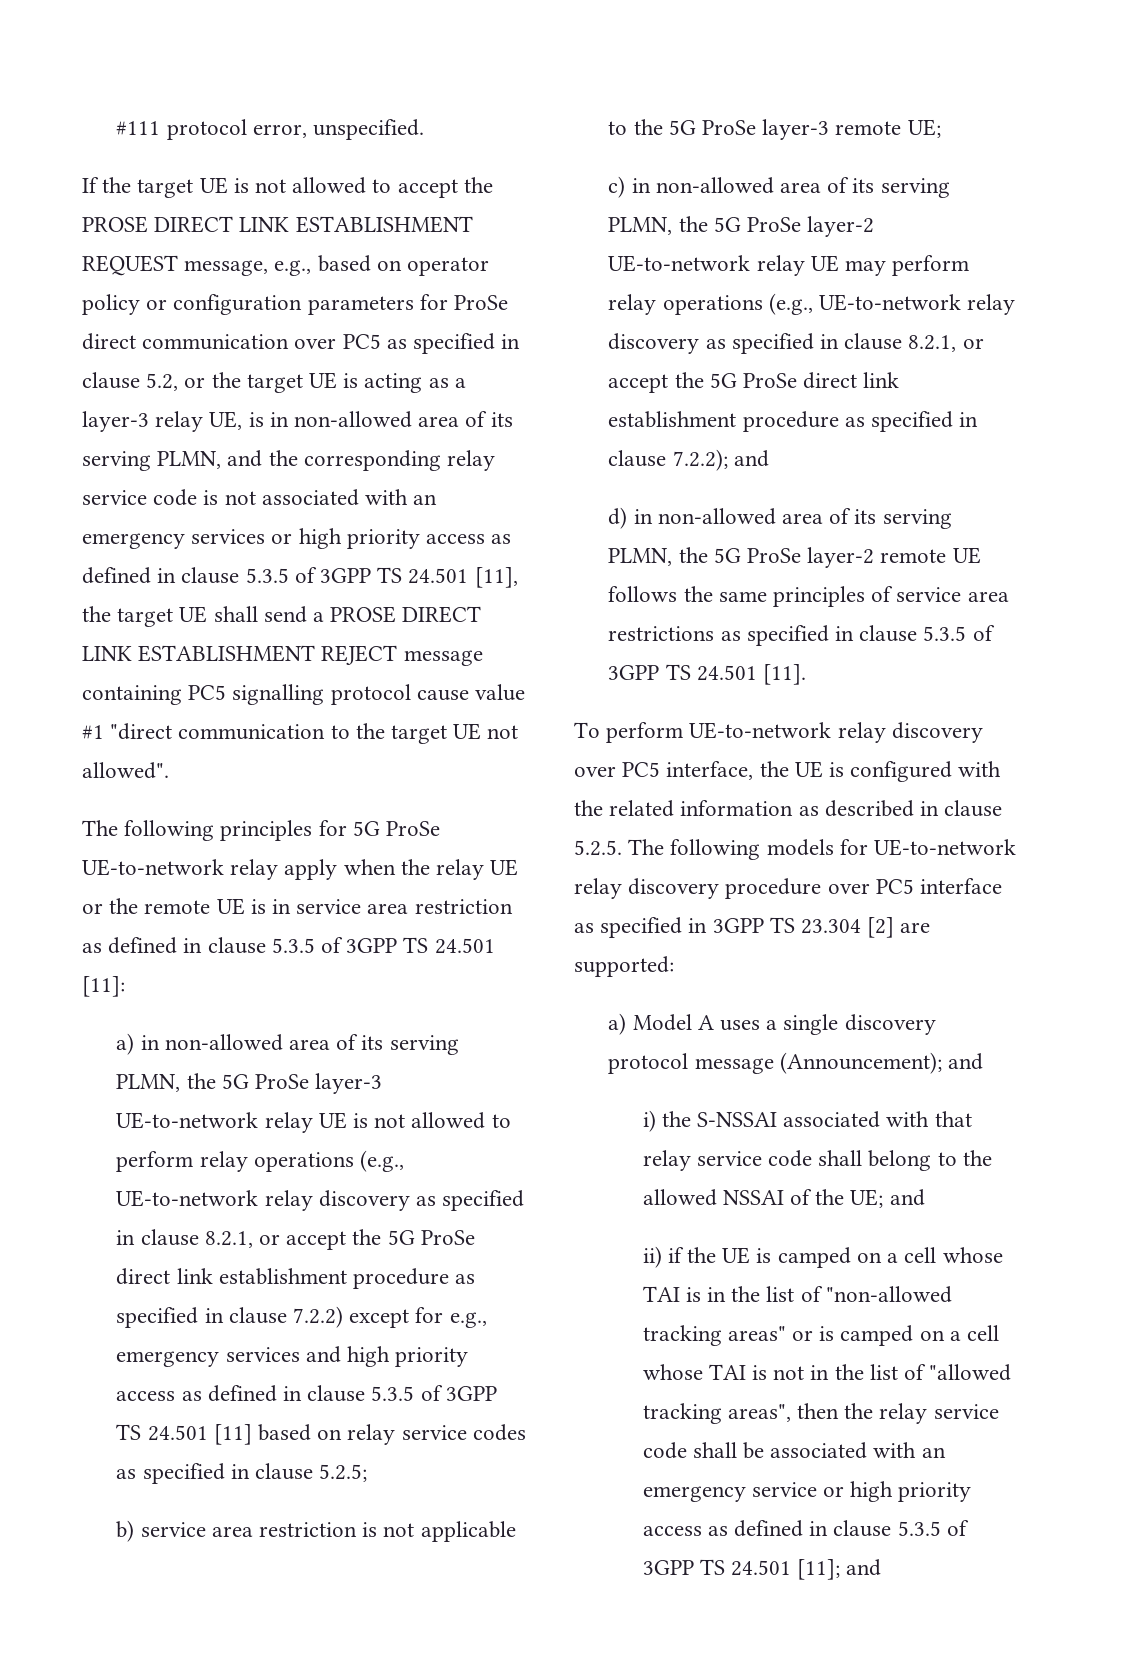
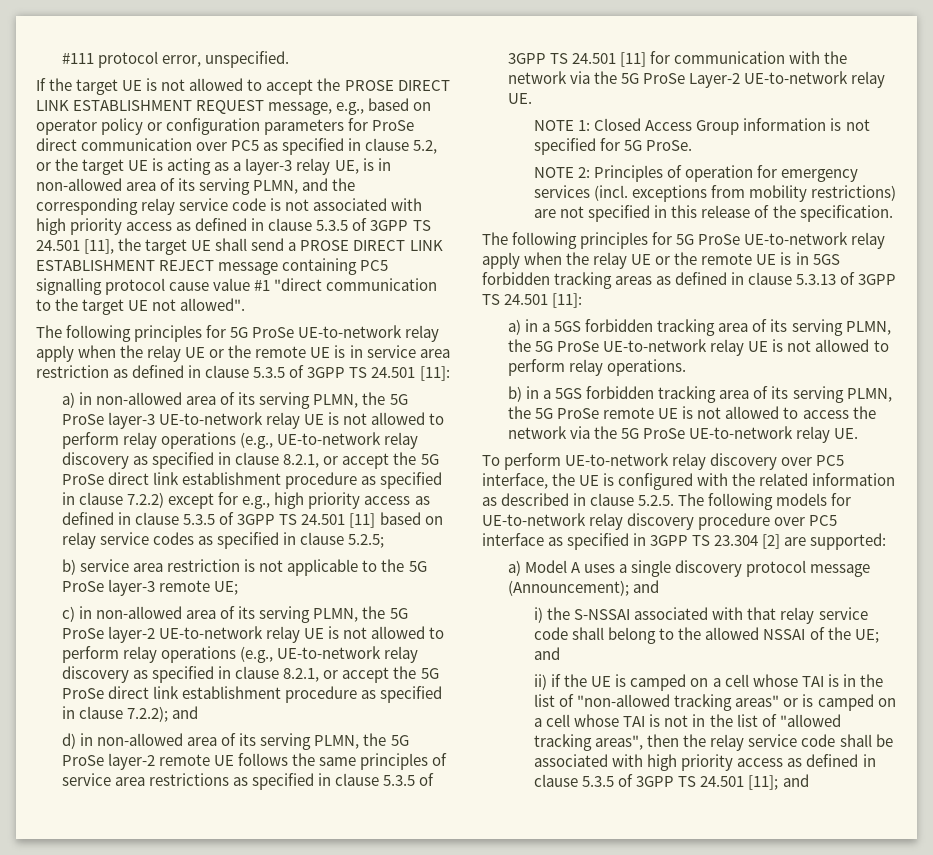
[413,494,438,505] [82,529,293,549] an emergency services or -> (423, 204) none
[116,1346,341,1367] emergency services and -> (271, 502) none
[844,260,886,276] may -> [328,626,445,639] is not allowed to
[762,664,806,685] [11]. -> [620,51,848,67] [508,71,886,88] [508,93,533,104] [534,118,870,135] [534,138,693,155] [534,165,859,182] [534,185,897,202] [534,205,893,222] [482,232,886,249] [482,252,840,269] [482,272,897,289] [482,293,583,308] [508,319,891,336] [508,339,889,356] [508,359,687,376] [508,386,892,403] [508,406,876,419] [508,426,859,443] [11] for communication with the network via the 5G ProSe Layer-2 UE-to-network relay UE. // NOTE 1: Closed Access Group information is not specified for 5G ProSe. // NOTE 2: Principles of operation for emergency services (incl. exceptions from mobility restrictions) are not specified in this release of the specification. // The following principles for 5G ProSe UE-to-network relay apply when the relay UE or the remote UE is in 5GS forbidden tracking areas as defined in clause 5.3.13 of 3GPP TS 24.501 [11]: // a) in a 5GS forbidden tracking area of its serving PLMN, the 5G ProSe UE-to-network relay UE is not allowed to perform relay operations. // b) in a 5GS forbidden tracking area of its serving PLMN, the 5G ProSe remote UE is not allowed to access the network via the 5G ProSe UE-to-network relay UE.
[921,1447,946,1458] [642,1482,845,1502] an emergency service or -> (644, 760) none

